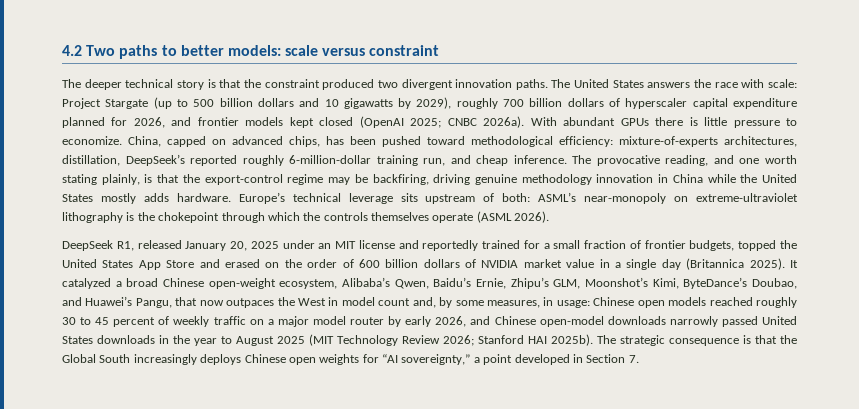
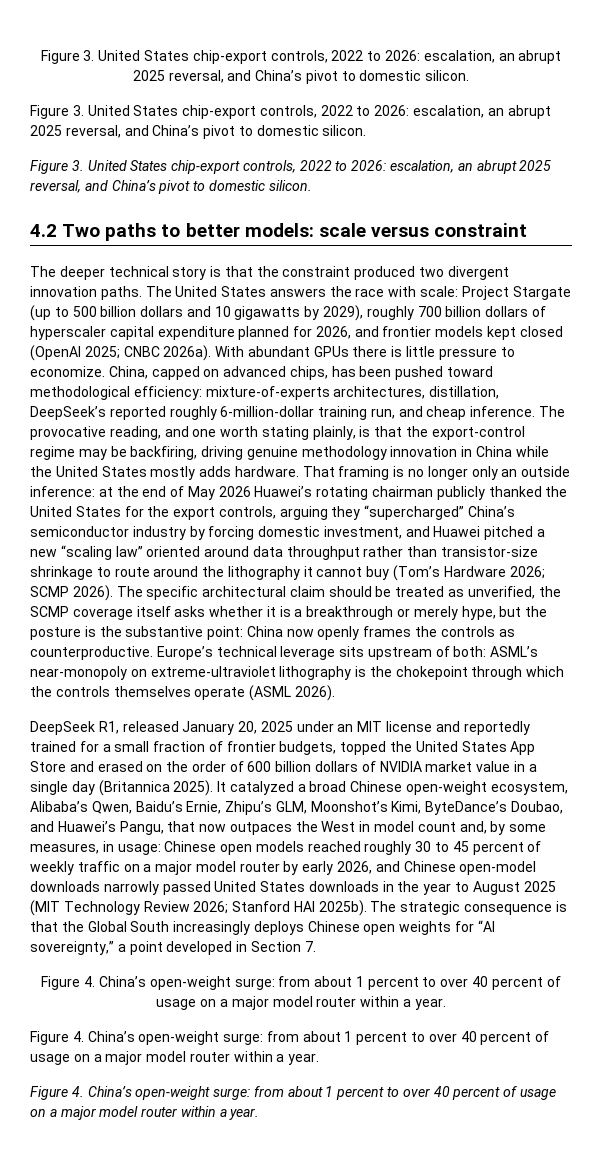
(62, 50) none -> [40,50,562,64] [132,70,470,84] [30,105,551,119] [30,125,367,139] [30,160,552,174] [30,180,312,194] Figure 3. United States chip-export controls, 2022 to 2026: escalation, an abrupt 2025 reversal, and China’s pivot to domestic silicon. // Figure 3. United States chip-export controls, 2022 to 2026: escalation, an abrupt 2025 reversal, and China’s pivot to domestic silicon. // Figure 3. United States chip-export controls, 2022 to 2026: escalation, an abrupt 2025 reversal, and China’s pivot to domestic silicon. //
(231, 197) none -> [302,466,571,480] [30,486,568,500] [30,505,516,520] [30,526,546,540] [30,545,539,560] [30,565,545,581] [30,585,561,601] [30,606,548,620] [30,626,515,640] [30,646,153,660] That framing is no longer only an outside inference: at the end of May 2026 Huawei’s rotating chairman publicly thanked the United States for the export controls, arguing they “supercharged” China’s semiconductor industry by forcing domestic investment, and Huawei pitched a new “scaling law” oriented around data throughput rather than transistor-size shrinkage to route around the lithography it cannot buy (Tom’s Hardware 2026; SCMP 2026). The specific architectural claim should be treated as unverified, the SCMP coverage itself asks whether it is a breakthrough or merely hype, but the posture is the substantive point: China now openly frames the controls as counterproductive.
(639, 359) none -> [41,976,561,990] [156,996,446,1010] [30,1031,550,1045] [30,1051,320,1065] [30,1086,556,1100] [30,1106,260,1120] // Figure 4. China’s open-weight surge: from about 1 percent to over 40 percent of usage on a major model router within a year. // Figure 4. China’s open-weight surge: from about 1 percent to over 40 percent of usage on a major model router within a year. // Figure 4. China’s open-weight surge: from about 1 percent to over 40 percent of usage on a major model router within a year.

